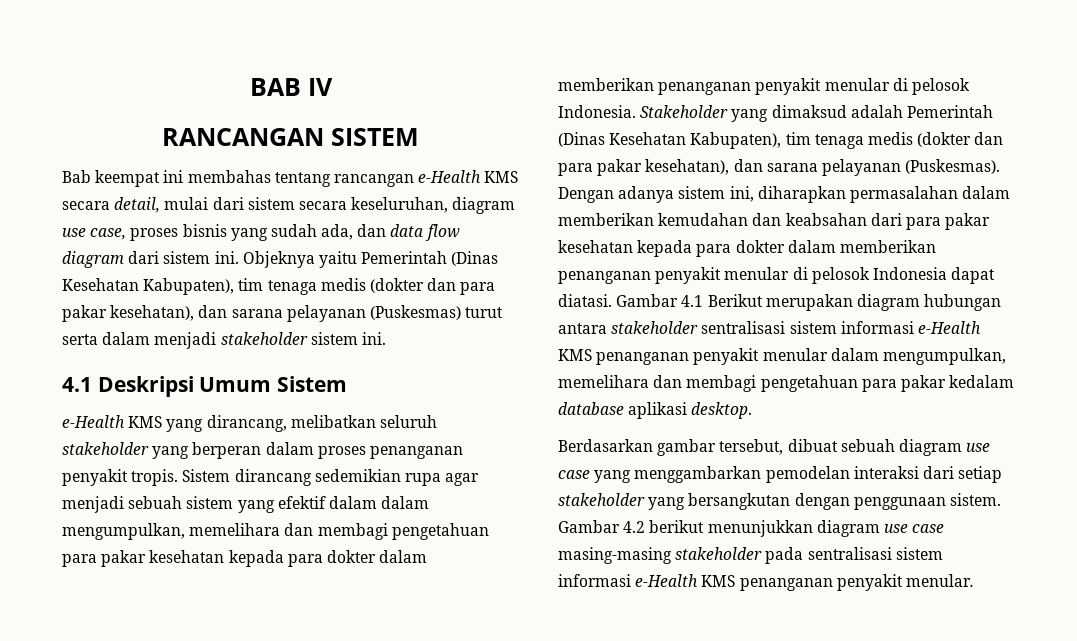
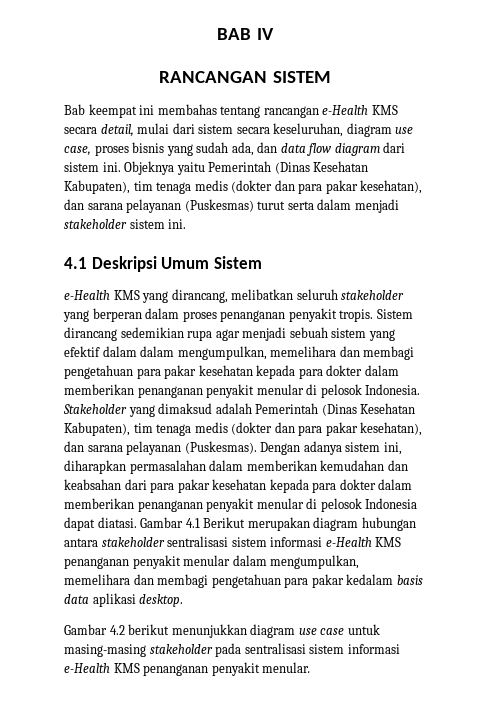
[558,402,624,415] database -> [396,575,423,585] [64,594,89,604] basis data
[558,439,991,456] [558,466,1003,483] [558,493,1001,510] Berdasarkan gambar tersebut, dibuat sebuah diagram use case yang menggambarkan pemodelan interaksi dari setiap stakeholder yang bersangkutan dengan penggunaan sistem. -> (184, 600) none
(945, 528) none -> [347,624,380,635] untuk

